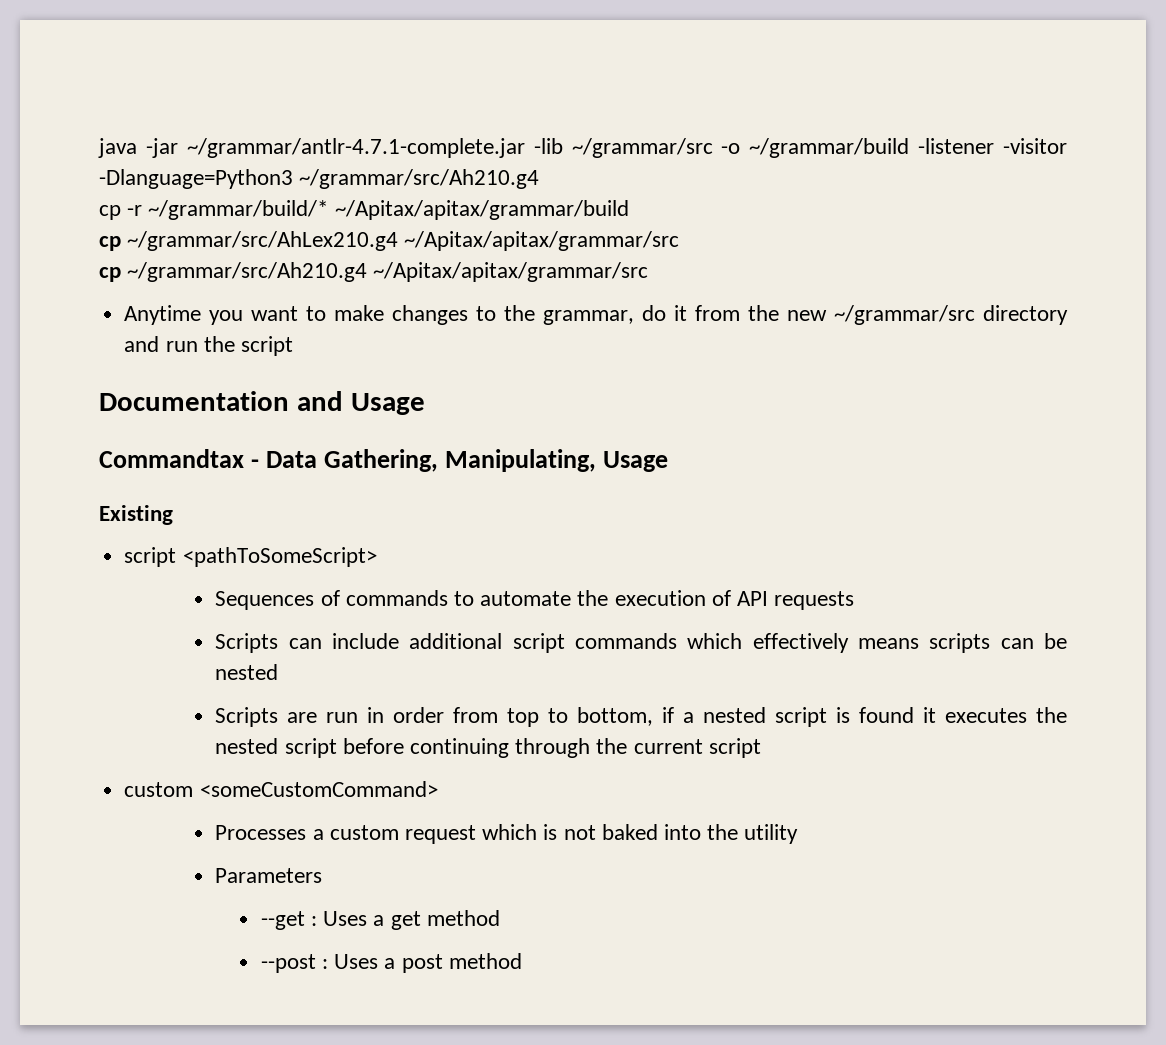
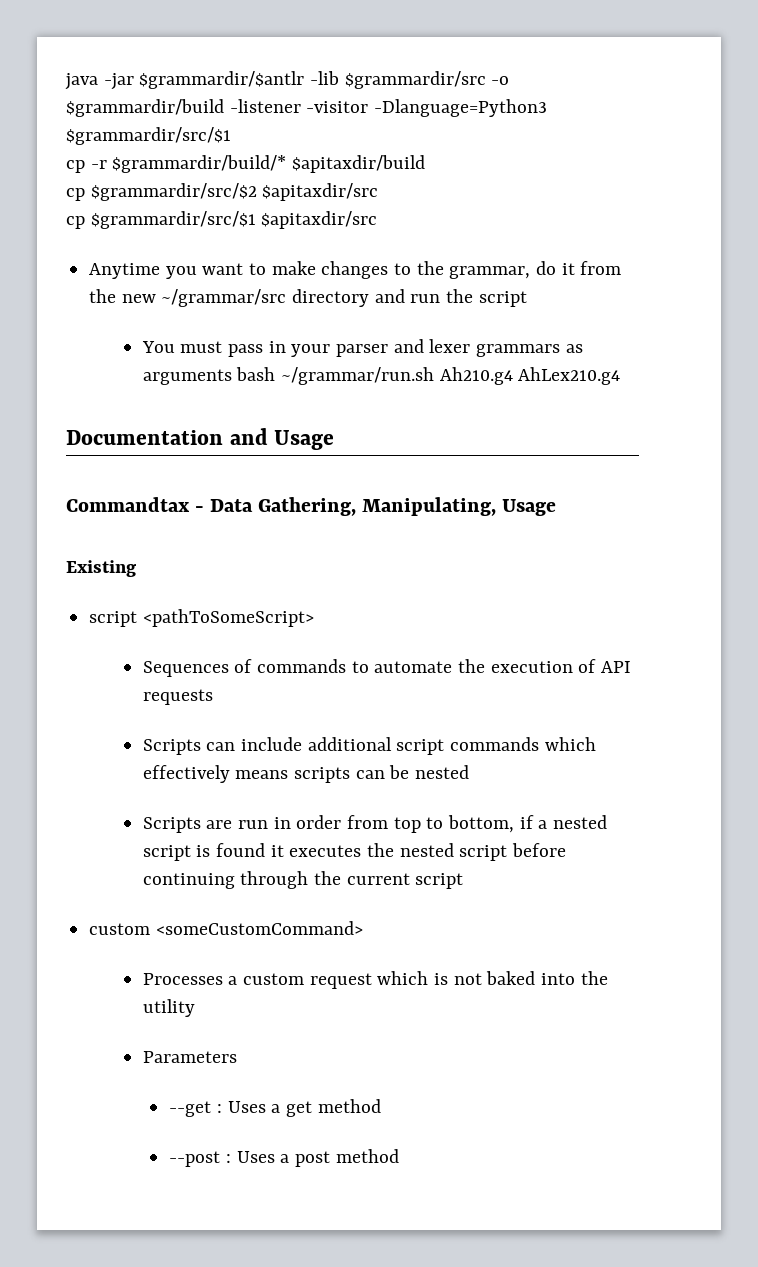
[186,138,910,158] ~/grammar/antlr-4.7.1-complete.jar -lib ~/grammar/src -o ~/grammar/build -> [139,71,510,89] [66,99,224,117] $grammardir/$antlr -lib $grammardir/src -o $grammardir/build
[299,169,540,189] ~/grammar/src/Ah210.g4 -> [66,127,231,145] $grammardir/src/$1
[148,200,629,220] [99,231,680,251] [99,262,649,282] ~/grammar/build/* ~/Apitax/apitax/grammar/build // cp ~/grammar/src/AhLex210.g4 ~/Apitax/apitax/grammar/src // cp ~/grammar/src/Ah210.g4 ~/Apitax/apitax/grammar/src -> [112,155,426,173] [66,183,379,201] [66,211,378,229] $grammardir/build/* $apitaxdir/build // cp $grammardir/src/$2 $apitaxdir/src // cp $grammardir/src/$1 $apitaxdir/src
(293, 346) none -> [141,339,583,357] [142,367,621,385] // You must pass in your parser and lexer grammars as arguments bash ~/grammar/run.sh Ah210.g4 AhLex210.g4

